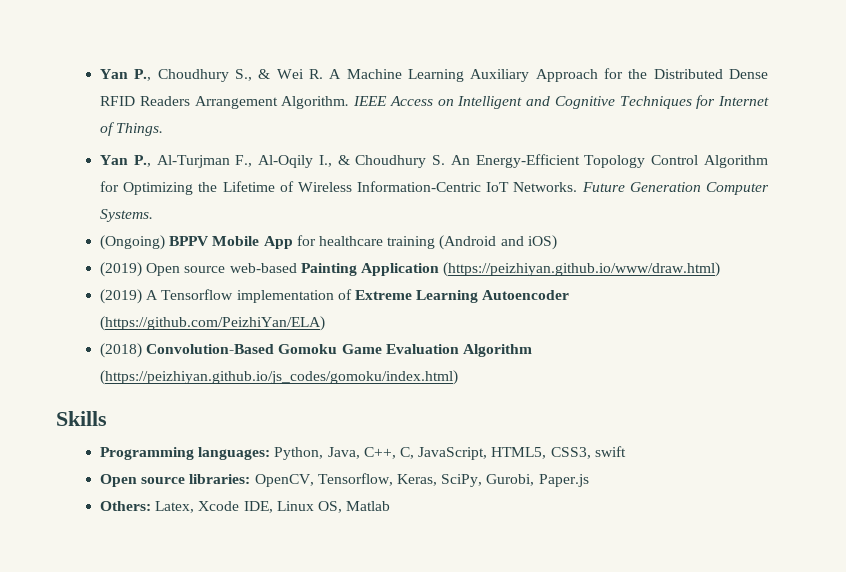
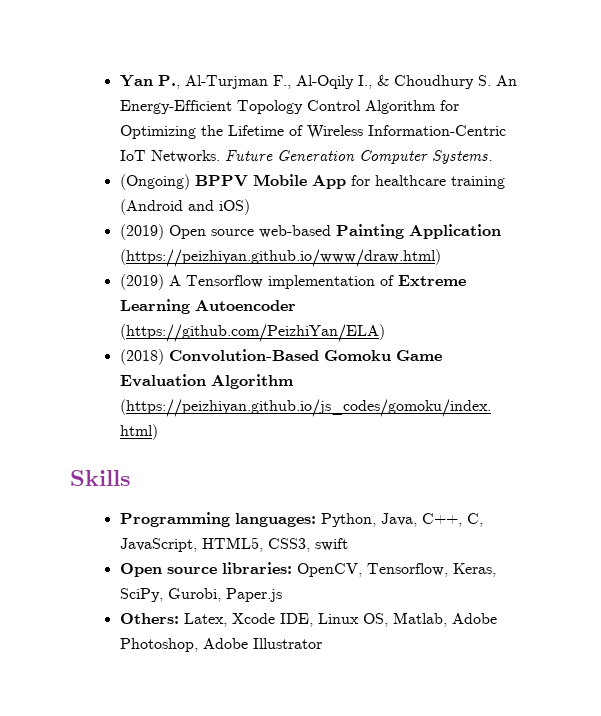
[100,68,768,82] [100,95,769,109] [100,122,164,136] [100,155,151,167] Yan P., Choudhury S., & Wei R. A Machine Learning Auxiliary Approach for the Distributed Dense RFID Readers Arrangement Algorithm. IEEE Access on Intelligent and Cognitive Techniques for Internet of Things. // Yan P., -> [119,75,180,89] Yan P.,
[346,501,391,511] Matlab -> [392,612,497,627] [119,638,322,652] Matlab, Adobe Photoshop, Adobe Illustrator

